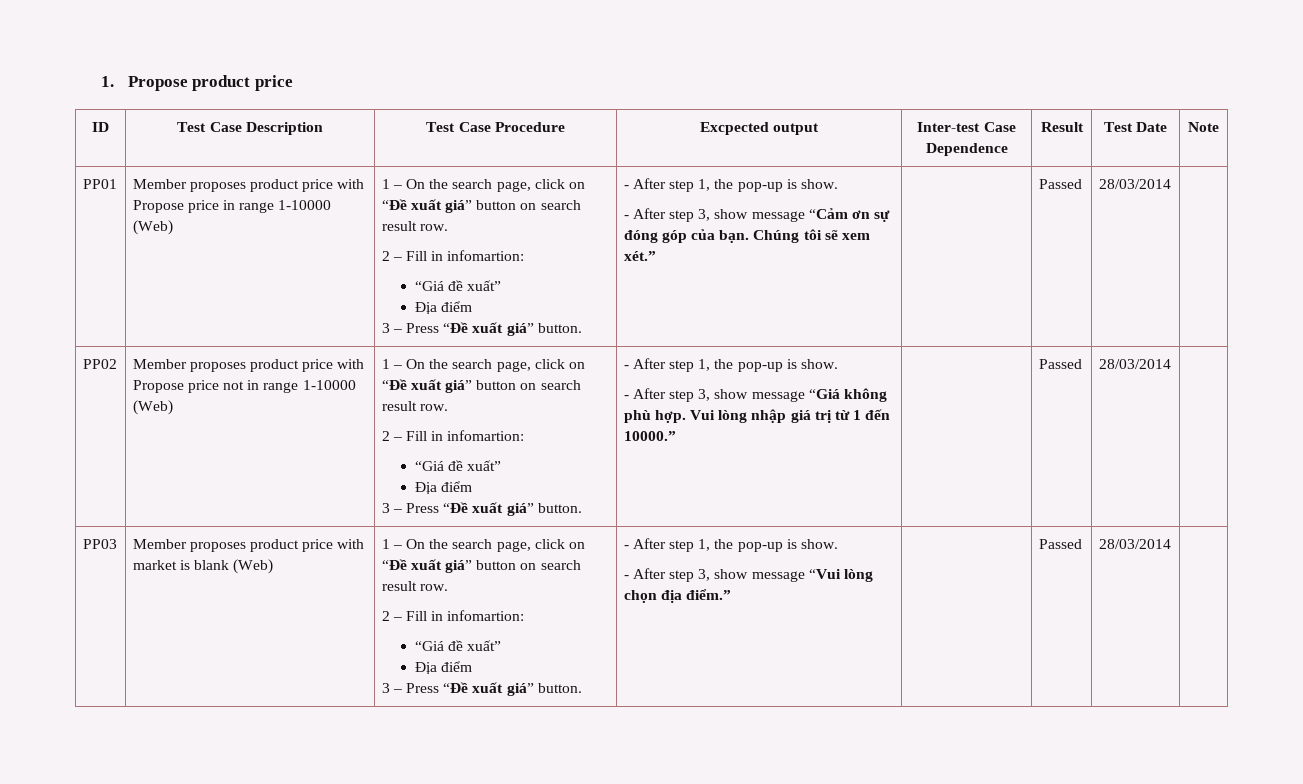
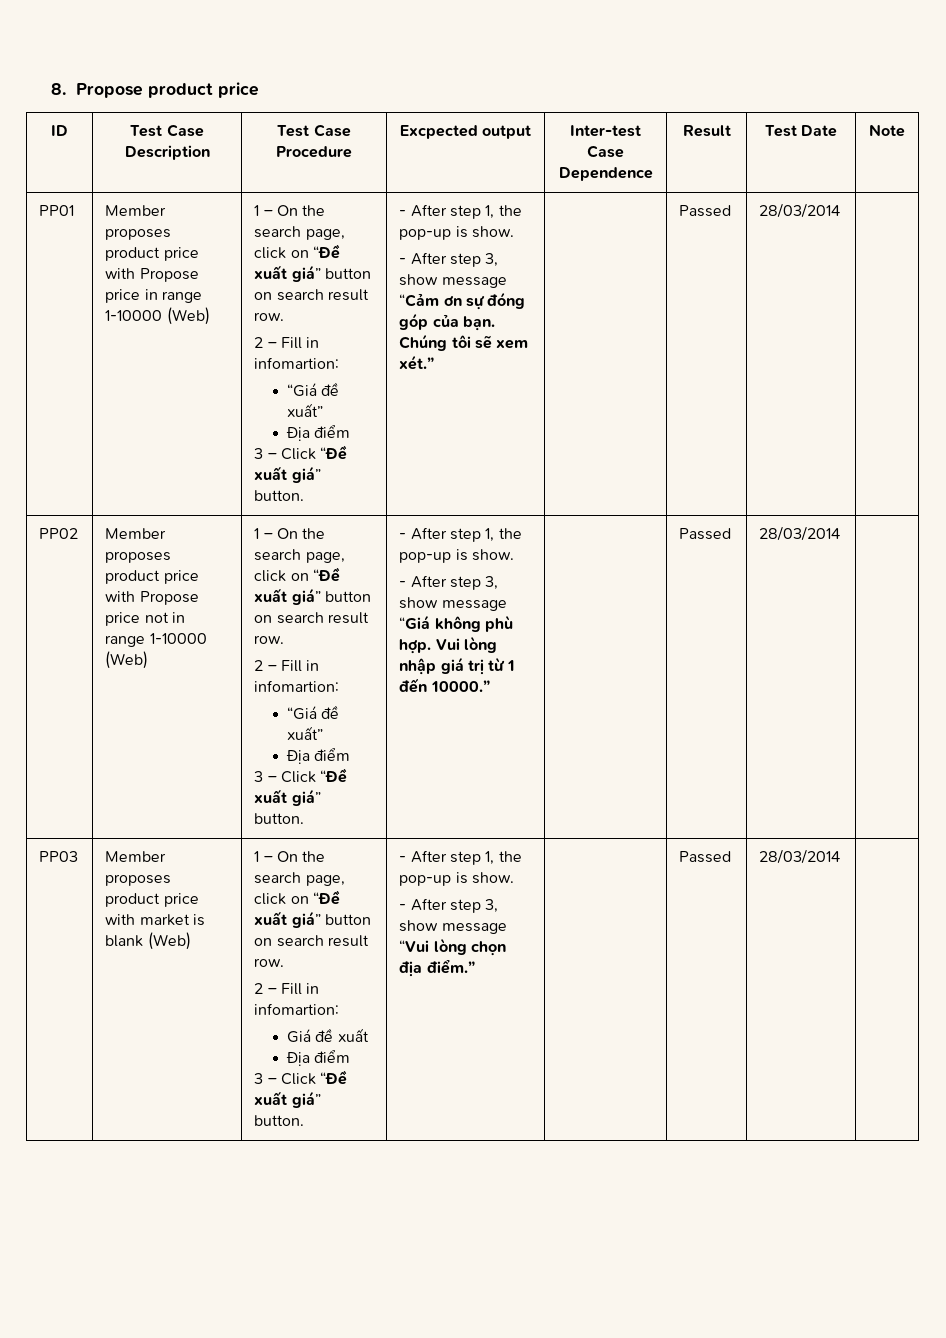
[101,76,115,87] 1. -> [51,83,67,95] 8.
[406,323,440,333] Press -> [280,448,316,460] Click
[406,503,440,513] Press -> [280,771,316,783] Click
[414,640,501,651] [414,661,472,674] [381,683,440,693] “Giá đề xuất” // Địa điểm // 3 – Press -> [286,1028,369,1043] [285,1050,351,1066] [254,1073,316,1085] Giá đề xuất // Địa điểm // 3 – Click

